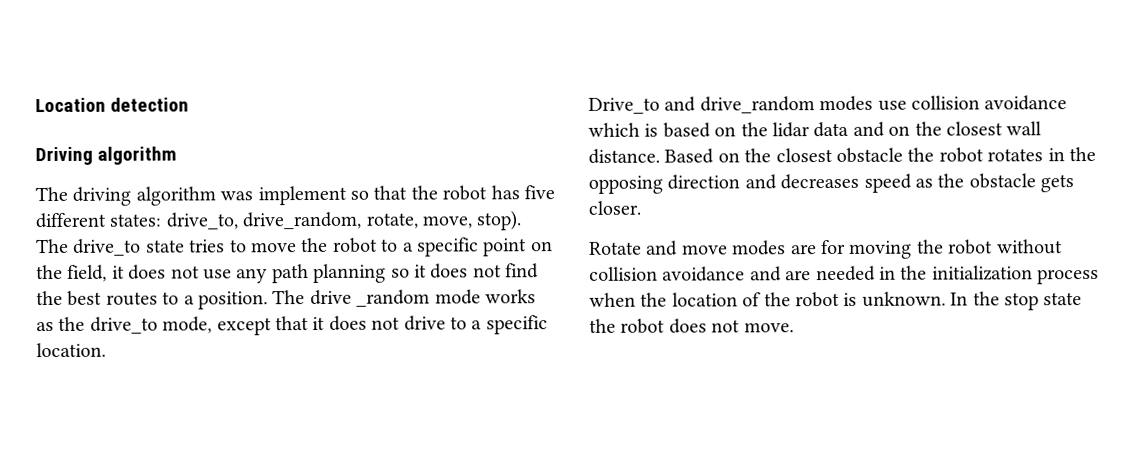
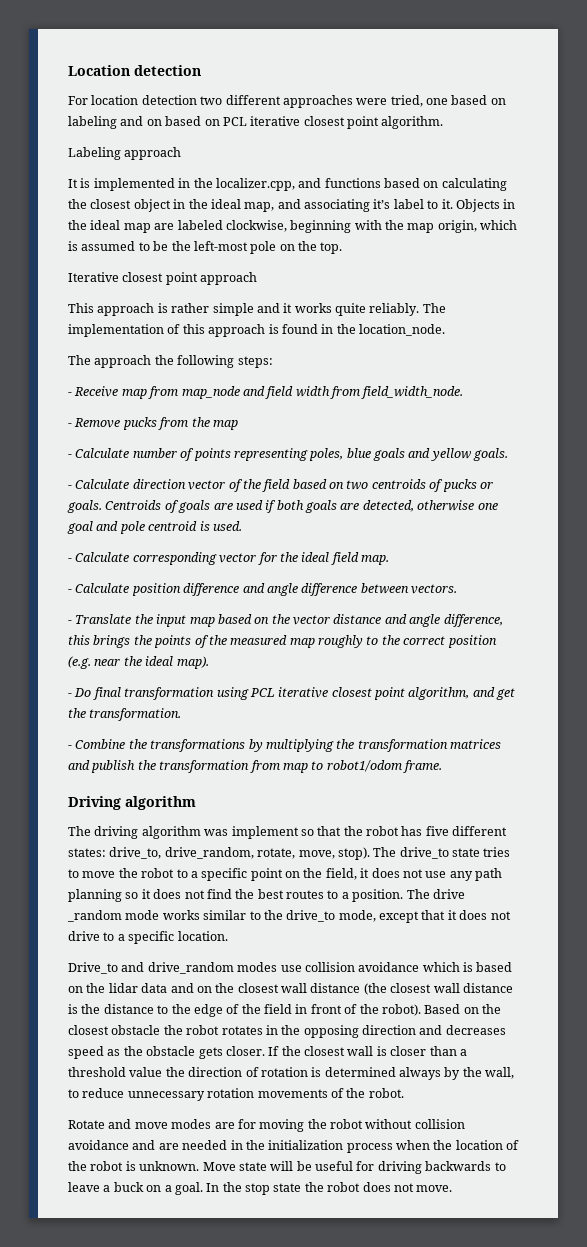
(190, 104) none -> [68,95,506,108] [68,116,444,129] [68,147,182,160] [68,178,507,191] [68,199,516,212] [68,220,518,233] [68,241,343,254] [68,272,258,285] [68,303,446,316] [68,324,445,337] [68,355,273,368] [68,386,464,399] [68,417,238,430] [68,448,509,461] [68,479,493,492] [67,500,498,513] [67,521,242,534] [68,552,389,565] [68,583,457,596] [68,614,503,627] [68,635,497,648] [68,656,209,669] [68,687,516,700] [68,708,182,721] [68,739,501,752] [68,760,442,773] // For location detection two different approaches were tried, one based on labeling and on based on PCL iterative closest point algorithm. // Labeling approach // It is implemented in the localizer.cpp, and functions based on calculating the closest object in the ideal map, and associating it’s label to it. Objects in the ideal map are labeled clockwise, beginning with the map origin, which is assumed to be the left-most pole on the top. // Iterative closest point approach // This approach is rather simple and it works quite reliably. The implementation of this approach is found in the location_node. // The approach the following steps: // - Receive map from map_node and field width from field_width_node. // - Remove pucks from the map // - Calculate number of points representing poles, blue goals and yellow goals. // - Calculate direction vector of the field based on two centroids of pucks or goals. Centroids of goals are used if both goals are detected, otherwise one goal and pole centroid is used. // - Calculate corresponding vector for the ideal field map. // - Calculate position difference and angle difference between vectors. // - Translate the input map based on the vector distance and angle difference, this brings the points of the measured map roughly to the correct position (e.g. near the ideal map). // - Do final transformation using PCL iterative closest point algorithm, and get the transformation. // - Combine the transformations by multiplying the transformation matrices and publish the transformation from map to robot1/odom frame.
[36,321,54,332] as -> [203,910,261,920] similar to
[588,148,660,164] distance. -> [310,983,513,995] [68,1004,421,1017] distance (the closest wall distance is the distance to the edge of the field in front of the robot).
(641, 207) none -> [268,1046,467,1056] [68,1067,515,1080] [68,1088,404,1101] If the closest wall is closer than a threshold value the direction of rotation is determined always by the wall, to reduce unnecessary rotation movements of the robot.
(946, 299) none -> [202,1161,506,1174] [68,1182,203,1195] Move state will be useful for driving backwards to leave a buck on a goal.

